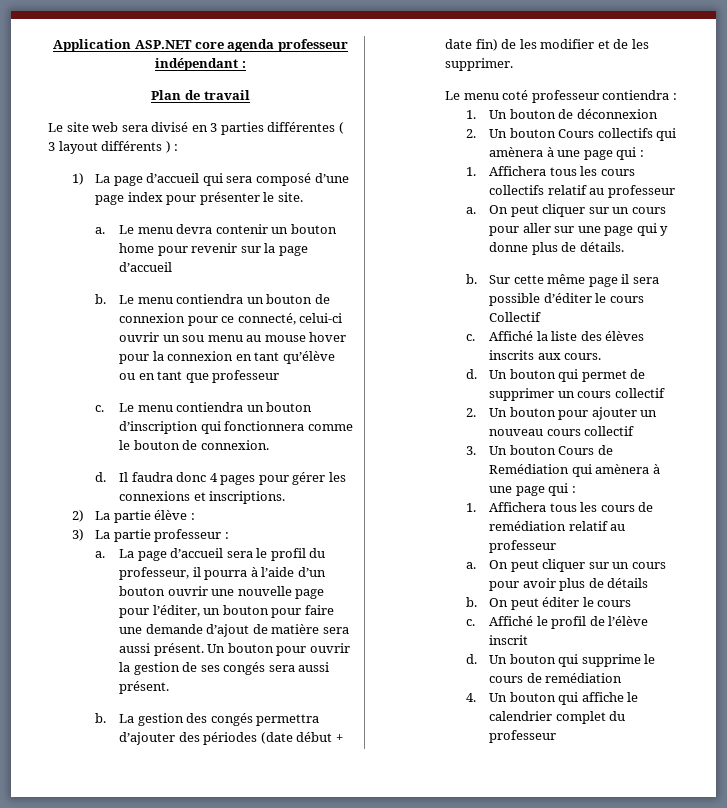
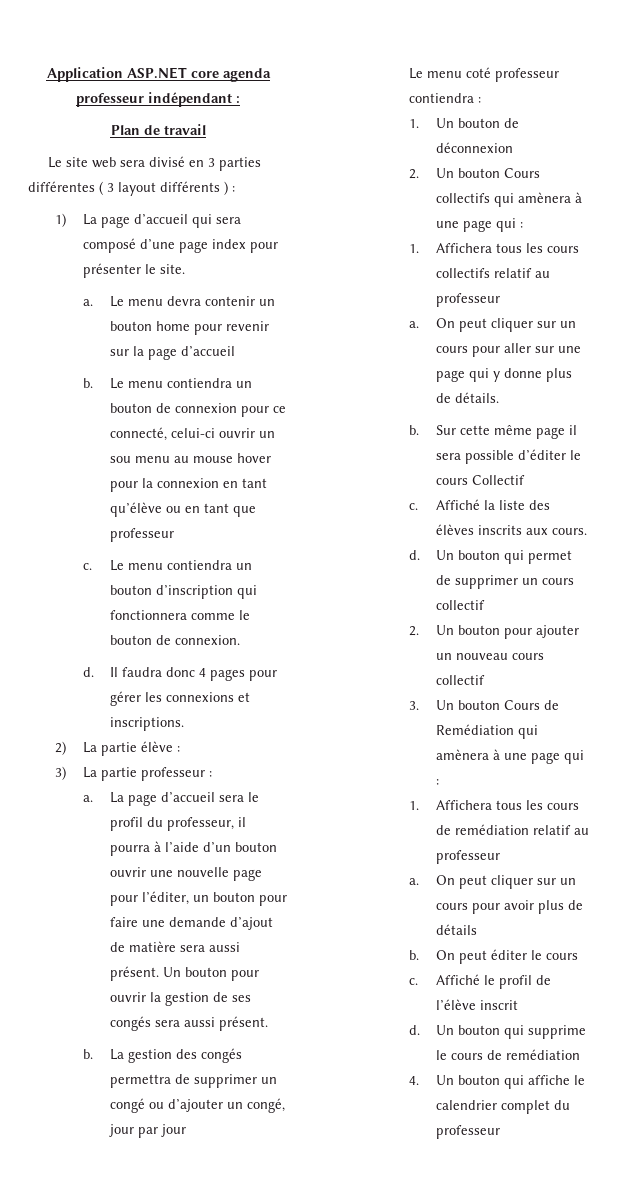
[119,732,343,745] [445,39,649,51] [445,58,514,71] d’ajouter des périodes (date début + date fin) de les modifier et de les supprimer. -> [174,1074,277,1088] [109,1098,285,1113] [108,1124,186,1138] de supprimer un congé ou d’ajouter un congé, jour par jour

